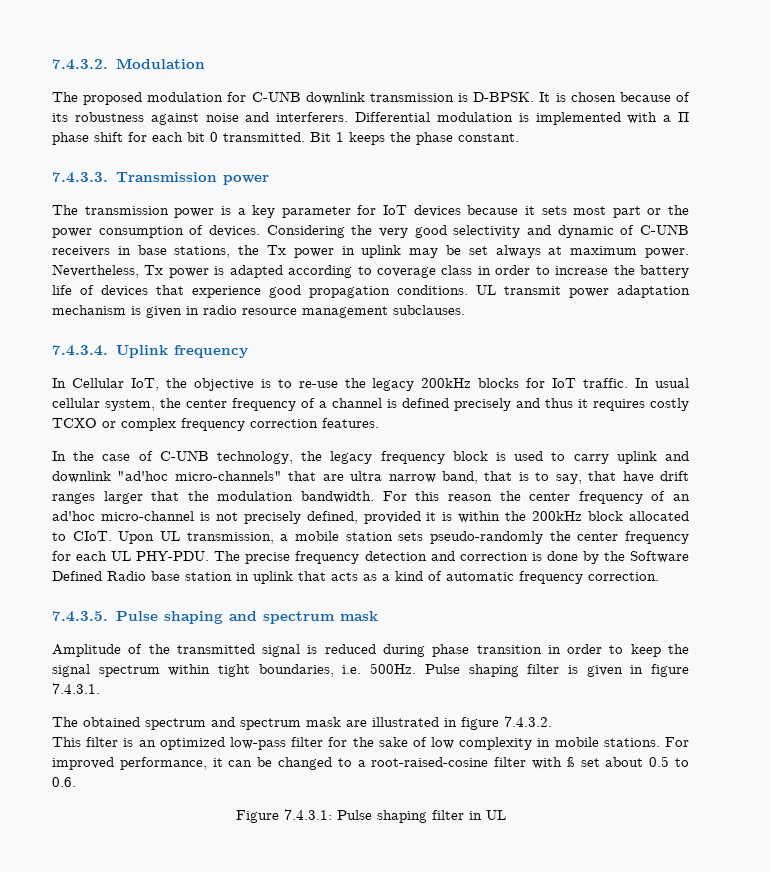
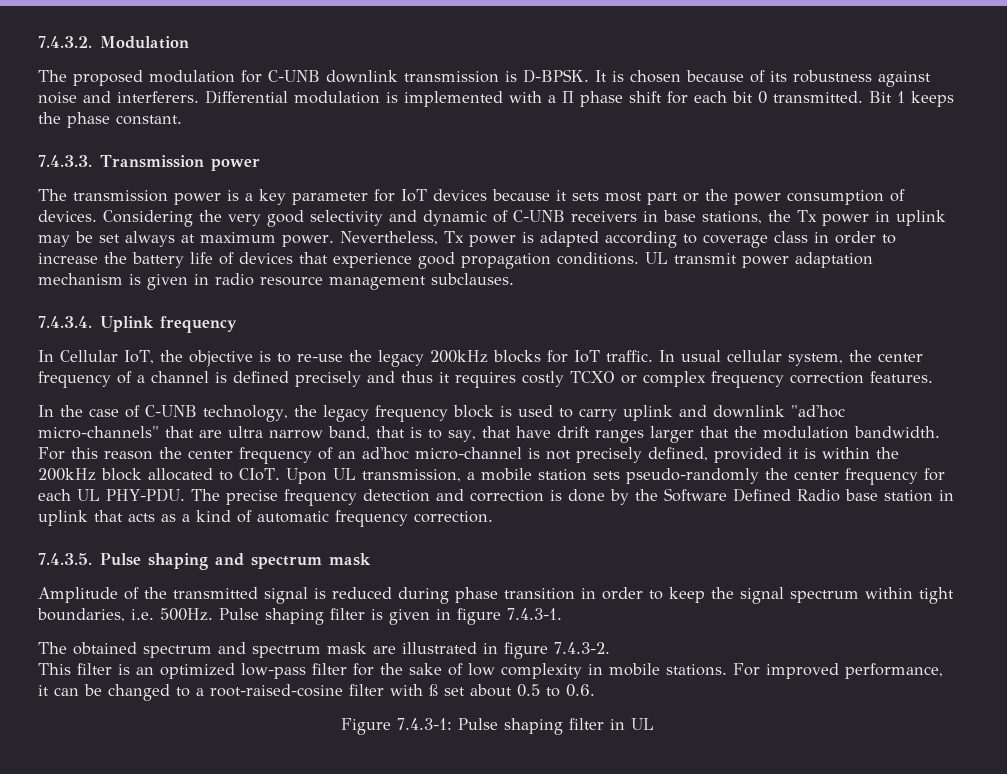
[52,683,100,694] 7.4.3.1. -> [507,608,562,620] 7.4.3-1.
[504,716,552,727] 7.4.3.2. -> [554,642,610,654] 7.4.3-2.
[283,809,332,820] 7.4.3.1: -> [397,718,452,730] 7.4.3-1:

